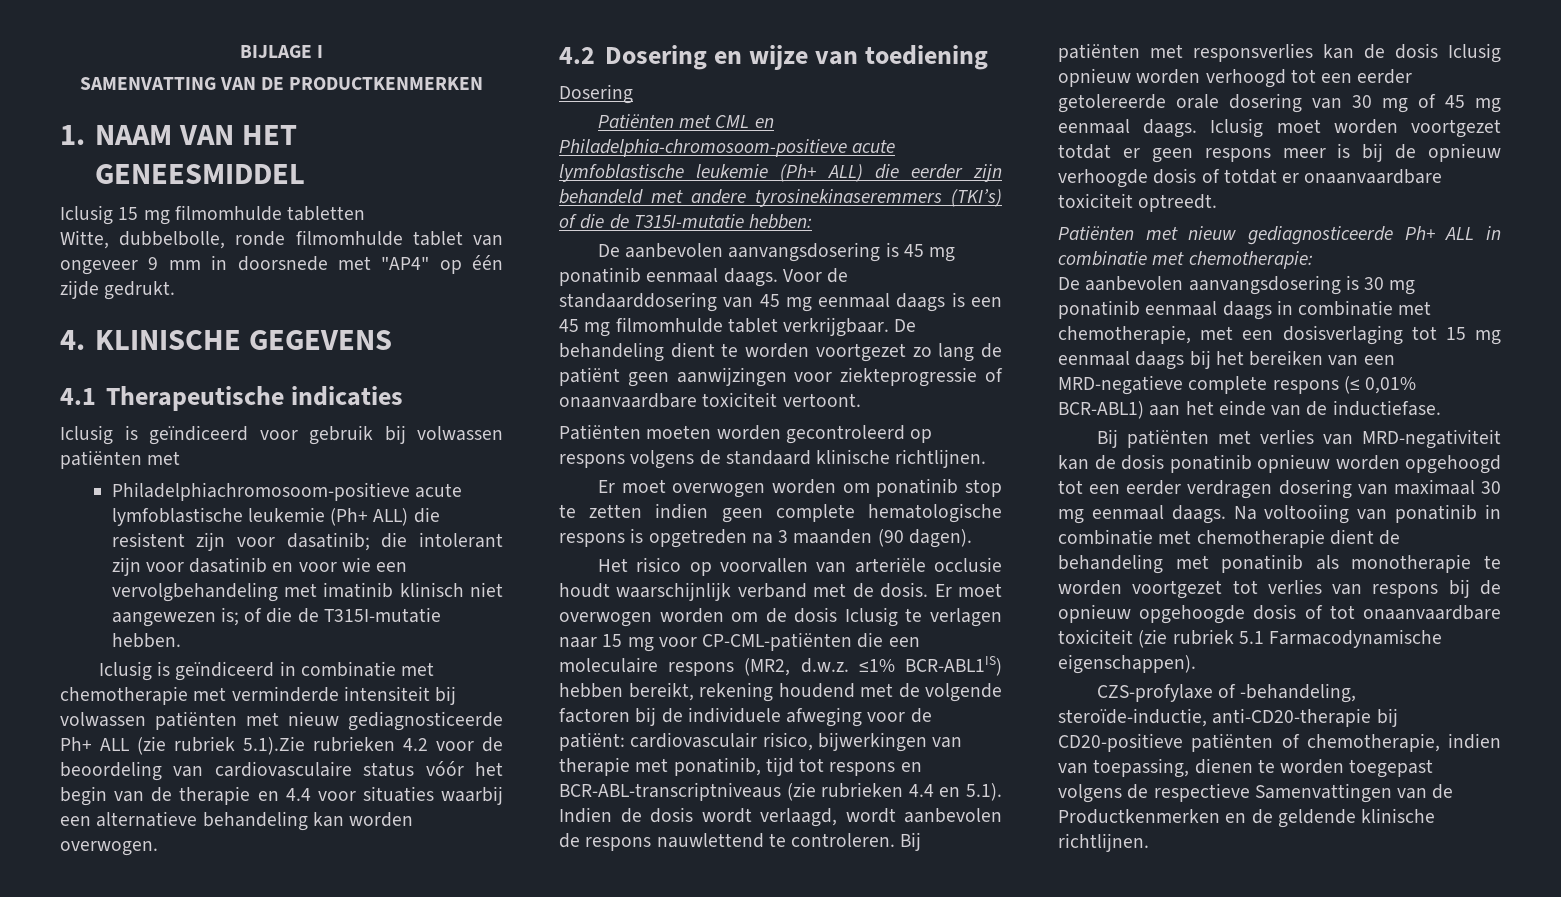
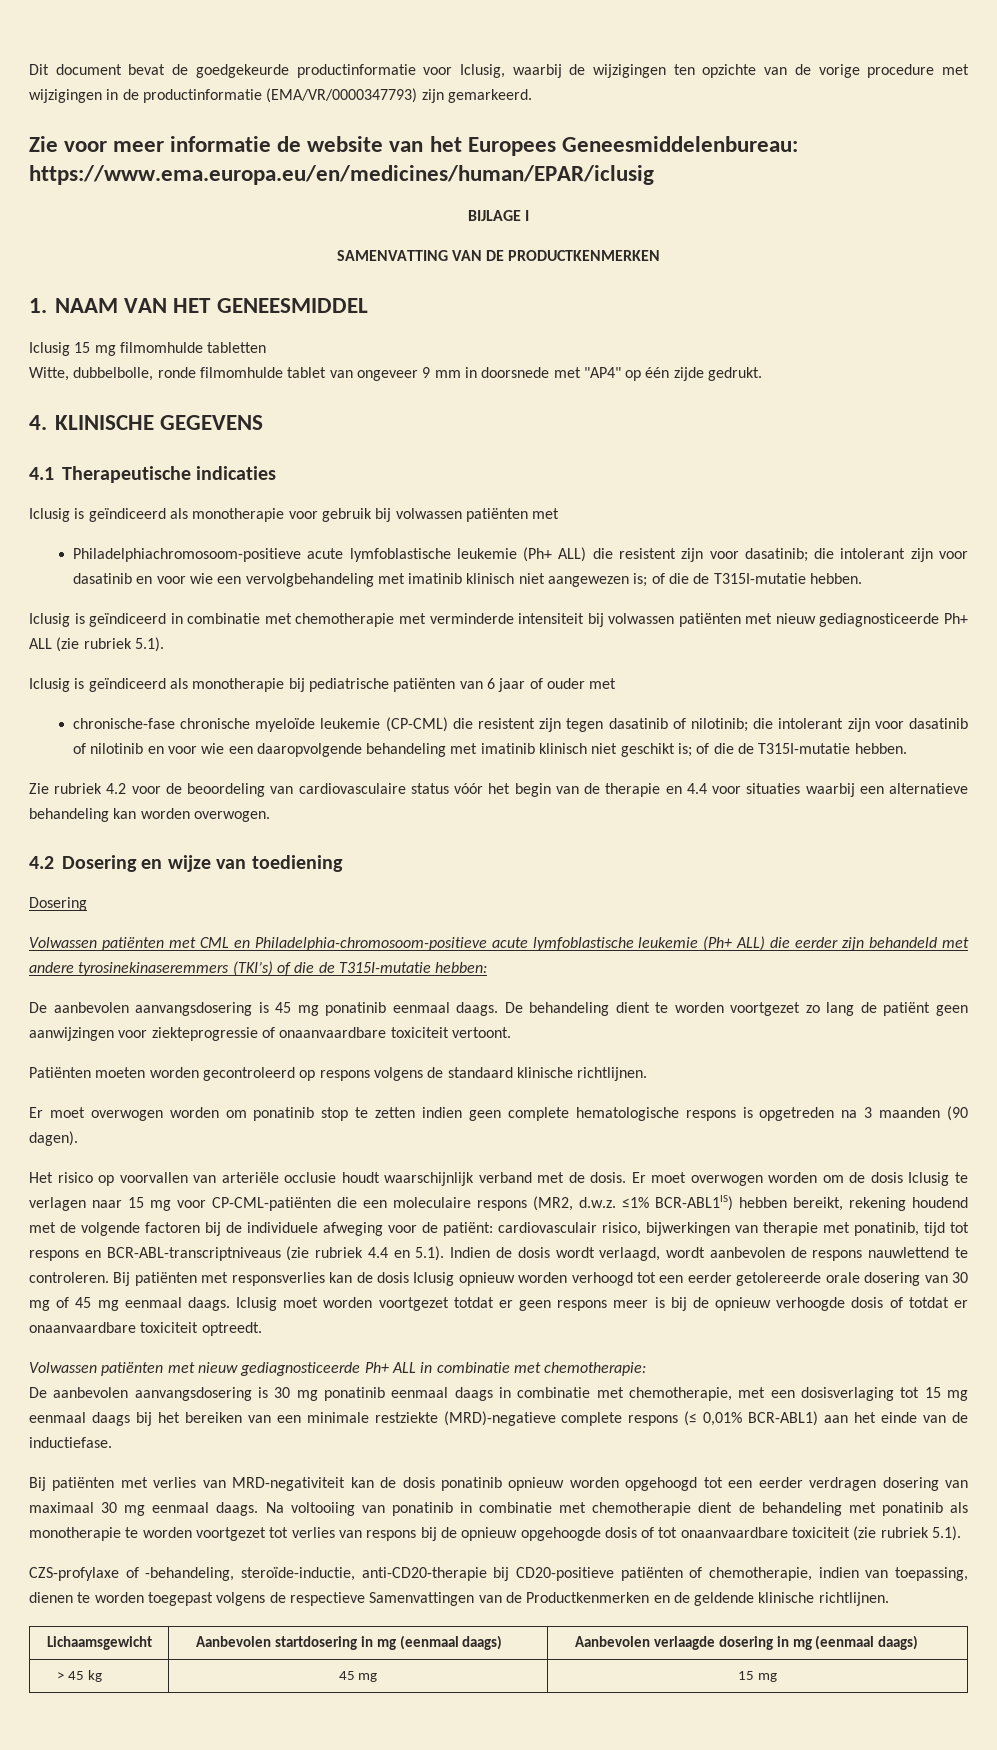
(239, 51) none -> [29,64,970,78] [29,88,532,103] [29,136,798,156] [29,165,654,185] Dit document bevat de goedgekeurde productinformatie voor Iclusig, waarbij de wijzigingen ten opzichte van de vorige procedure met wijzigingen in de productinformatie (EMA/VR/0000347793) zijn gemarkeerd. // Zie voor meer informatie de website van het Europees Geneesmiddelenbureau: https://www.ema.europa.eu/en/medicines/human/EPAR/iclusig //
(248, 435) none -> [169,508,285,522] als monotherapie
[243,736,395,755] 5.1).Zie rubrieken -> [134,637,164,652] [29,678,617,692] [72,717,968,732] [72,743,907,757] [29,783,103,794] 5.1). // Iclusig is geïndiceerd als monotherapie bij pediatrische patiënten van 6 jaar of ouder met // chronische-fase chronische myeloïde leukemie (CP-CML) die resistent zijn tegen dasatinib of nilotinib; die intolerant zijn voor dasatinib of nilotinib en voor wie een daaropvolgende behandeling met imatinib klinisch niet geschikt is; of die de T315I-mutatie hebben. // Zie rubriek
[597,114,674,128] Patiënten -> [29,937,164,951] Volwassen patiënten
[782,268,849,283] [559,292,1002,312] [559,317,890,337] Voor de standaarddosering van 45 mg eenmaal daags is een 45 mg filmomhulde tablet verkrijgbaar. -> (499, 1009) none
[821,782,904,798] rubrieken -> [315,1247,364,1258] rubriek
[1058,226,1134,240] Patiënten -> [29,1362,164,1376] Volwassen patiënten
[1058,375,1183,395] MRD-negatieve -> [306,1411,556,1426] minimale restziekte (MRD)-negatieve
[1238,629,1443,648] [1058,654,1196,674] 5.1 Farmacodynamische eigenschappen). -> [932,1526,962,1541] 5.1).
(1149, 842) none -> [46,1636,152,1650] [195,1635,503,1650] [574,1635,919,1650] [56,1670,102,1682] [338,1671,378,1682] [738,1671,777,1682] // Lichaamsgewicht | Aanbevolen startdosering in mg (eenmaal daags) | Aanbevolen verlaagde dosering in mg (eenmaal daags) // > 45 kg | 45 mg | 15 mg

